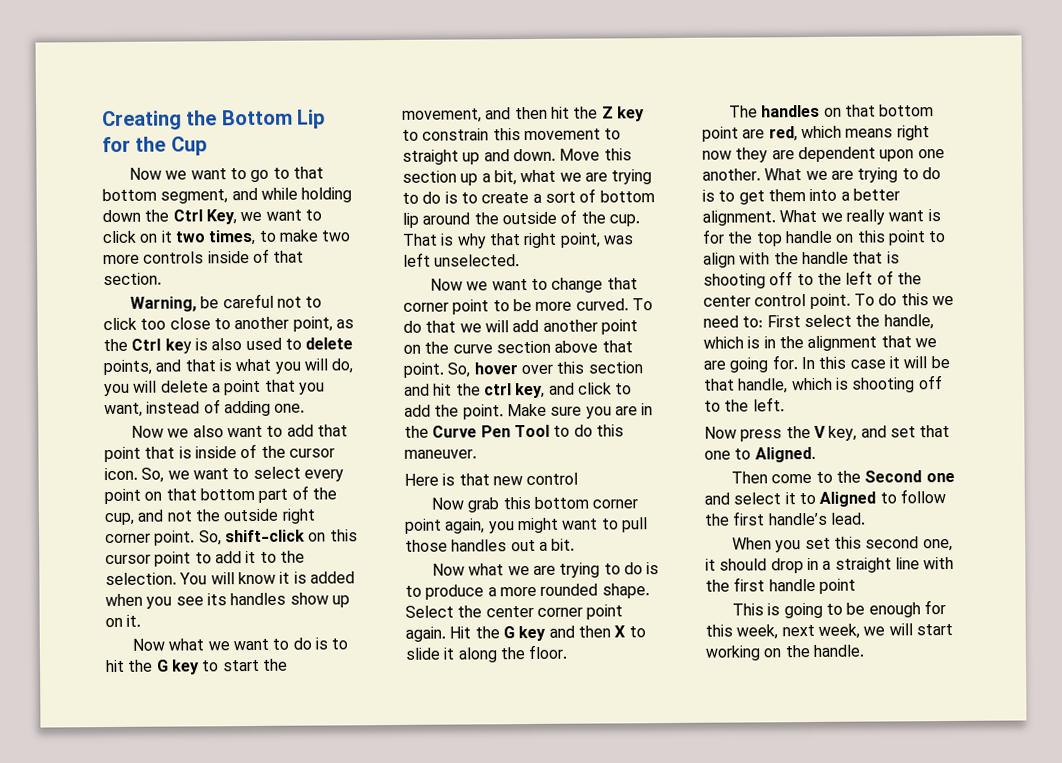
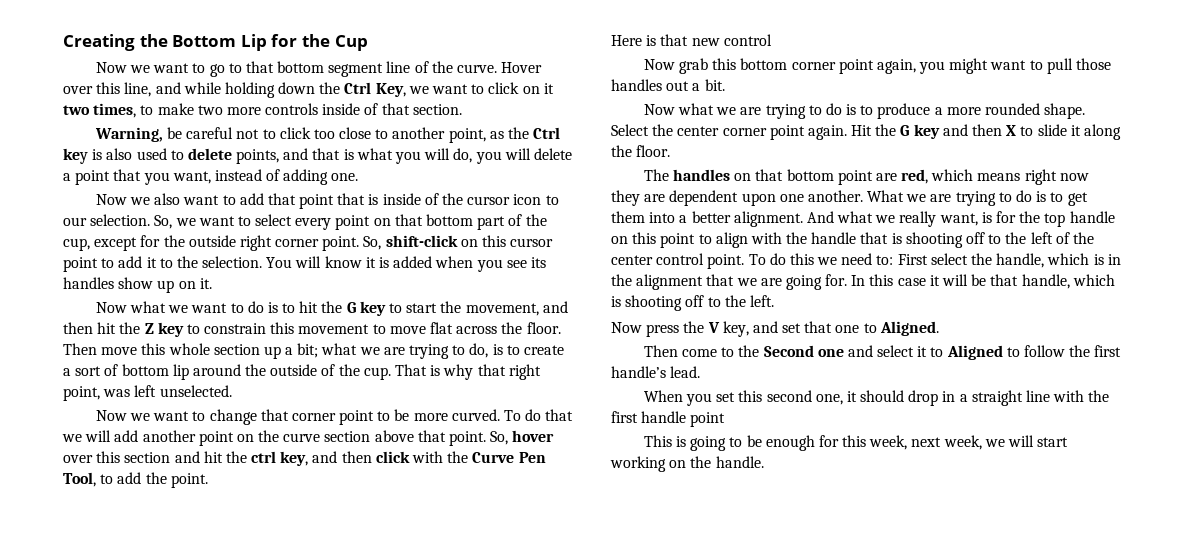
[160,189,229,204] segment, -> [328,61,543,77] [63,82,152,97] segment line of the curve. Hover over this line,
[104,467,138,481] icon. -> [513,194,559,205] [63,214,151,226] icon to our selection.
[137,509,192,522] and not -> [94,235,161,251] except for
[402,148,632,165] straight up and down. Move this -> [389,322,561,334] [63,343,210,355] move flat across the floor. Then move this whole
[493,169,653,186] [402,191,442,204] bit, what we are trying to do -> [297,343,489,359] bit; what we are trying to do,
[577,382,633,395] [404,403,654,420] [404,424,624,438] [404,449,477,459] click to add the point. Make sure you are in the Curve Pen Tool to do this maneuver. -> [341,451,546,463] [63,472,208,488] then click with the Curve Pen Tool, to add the point.
[779,209,818,223] What -> [806,211,874,223] And what
[888,210,925,222] want -> [939,213,978,226] want,

